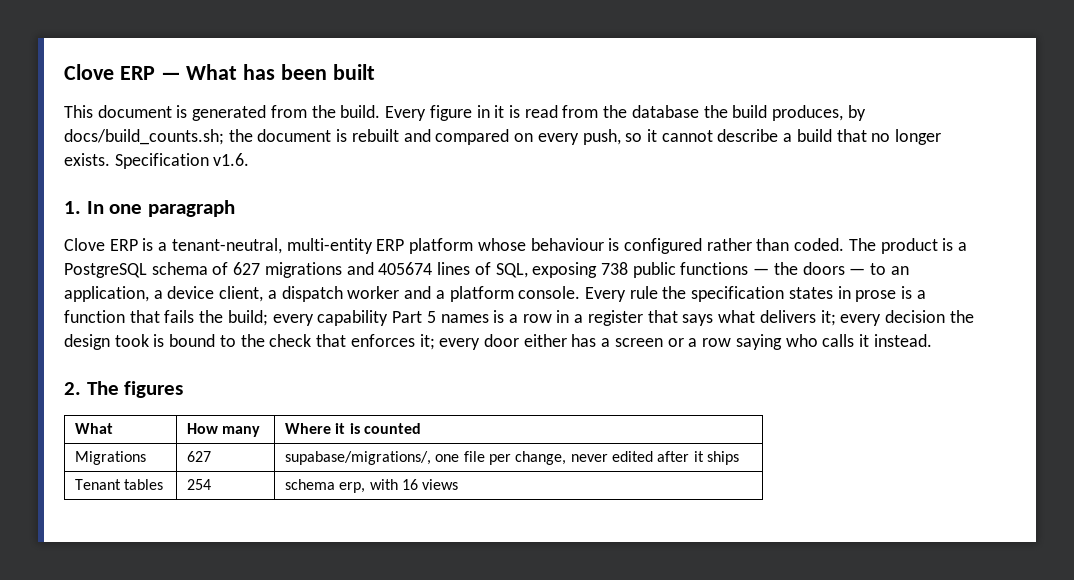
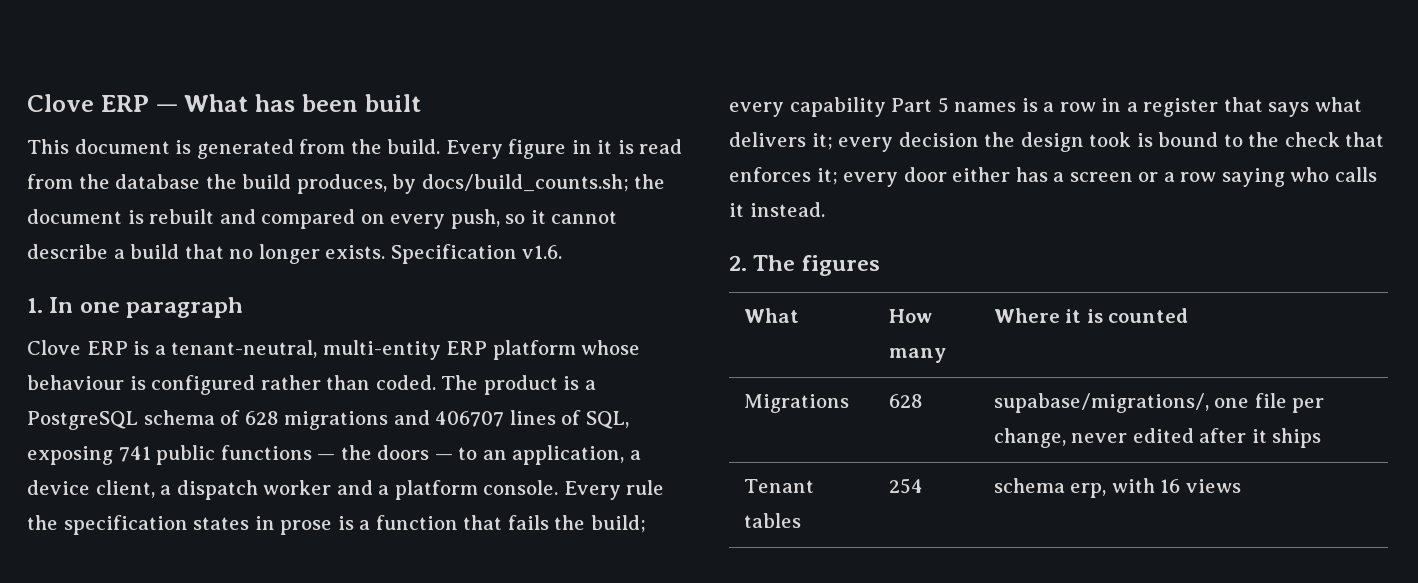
[233,262,261,275] 627 -> [244,411,279,425] 628
[378,262,433,275] 405674 -> [435,411,505,427] 406707
[600,262,628,275] 738 -> [118,446,151,462] 741
[187,451,212,462] 627 -> [888,394,923,408] 628

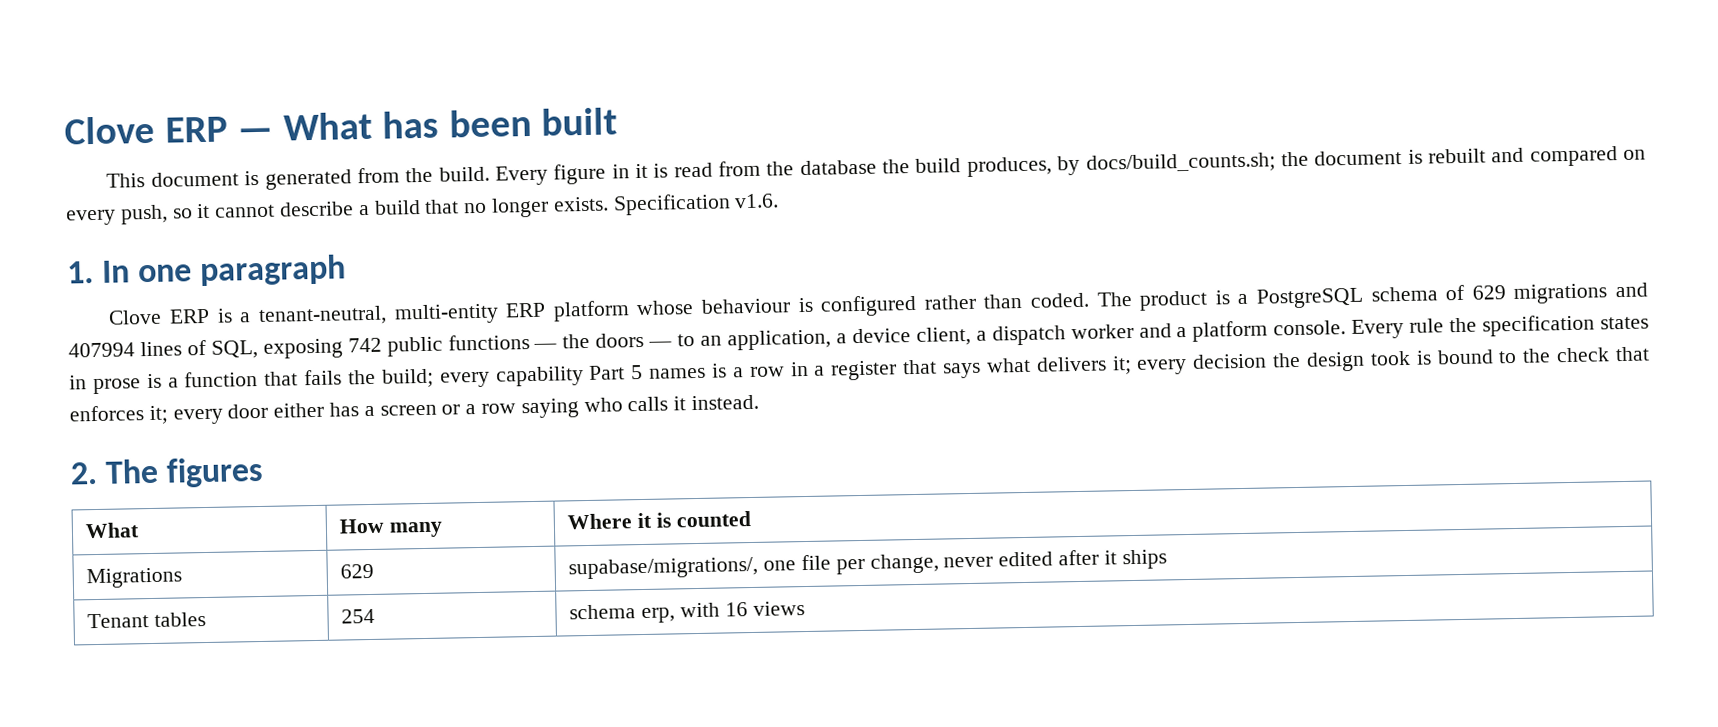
[244,411,279,425] 628 -> [1471,285,1506,300] 629
[435,411,505,427] 406707 -> [68,342,135,358] 407994
[118,446,151,462] 741 -> [347,337,382,353] 742
[888,394,923,408] 628 -> [340,563,375,579] 629

